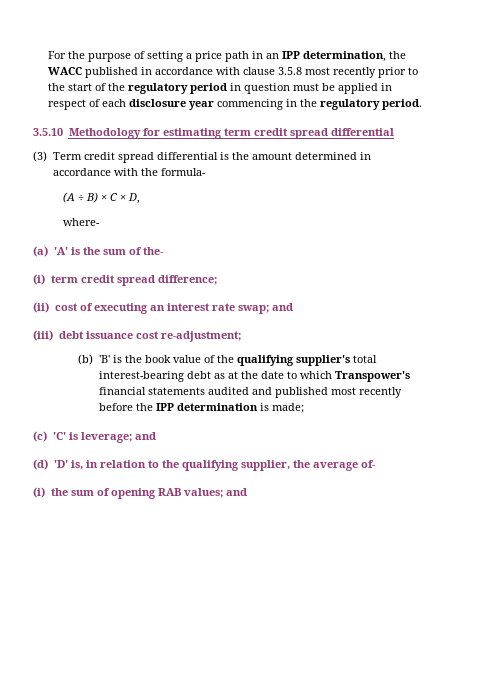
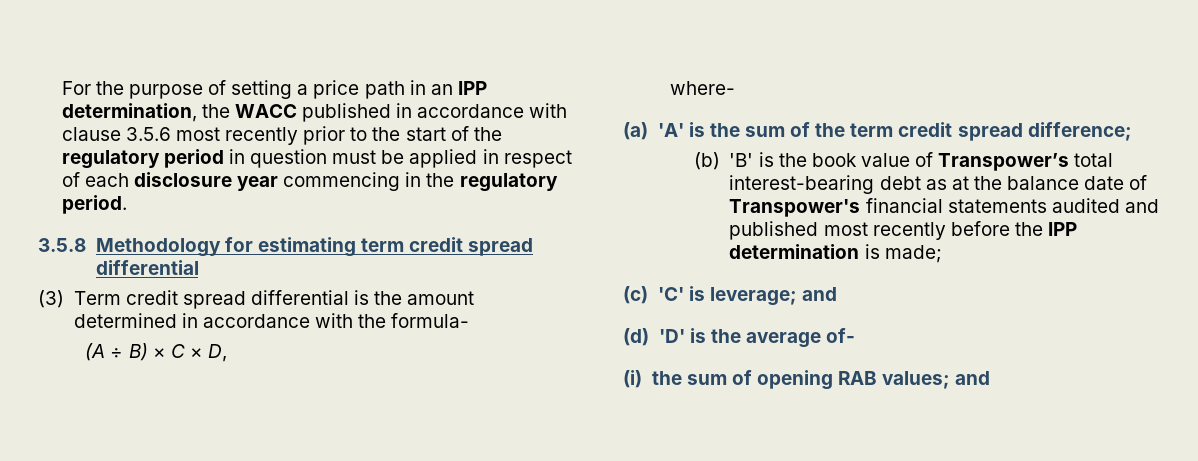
[278,67,303,75] 3.5.8 -> [125,127,171,141] 3.5.6
[33,128,63,136] 3.5.10 -> [38,238,86,252] 3.5.8
[142,247,164,255] [33,274,45,285] the- // (i) -> [815,123,846,137] the
[33,302,293,314] [33,330,241,342] // (ii) cost of executing an interest rate swap; and // (iii) debt issuance cost re-adjustment; -> (1132, 131) none
[216,355,350,366] the qualifying supplier's -> [938,153,1070,171] Transpower’s
[260,371,332,379] date to which -> [1007,175,1148,190] balance date of
[70,460,290,471] is, in relation to the qualifying supplier, -> [689,328,706,343] is

